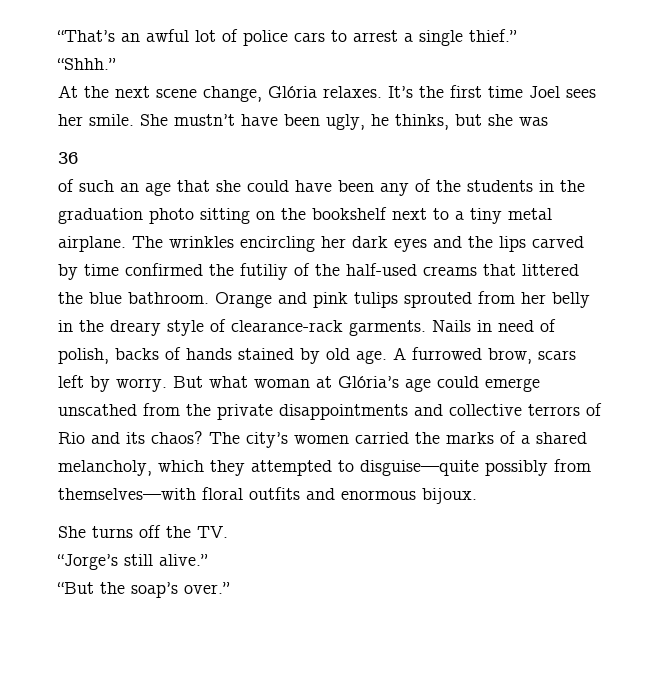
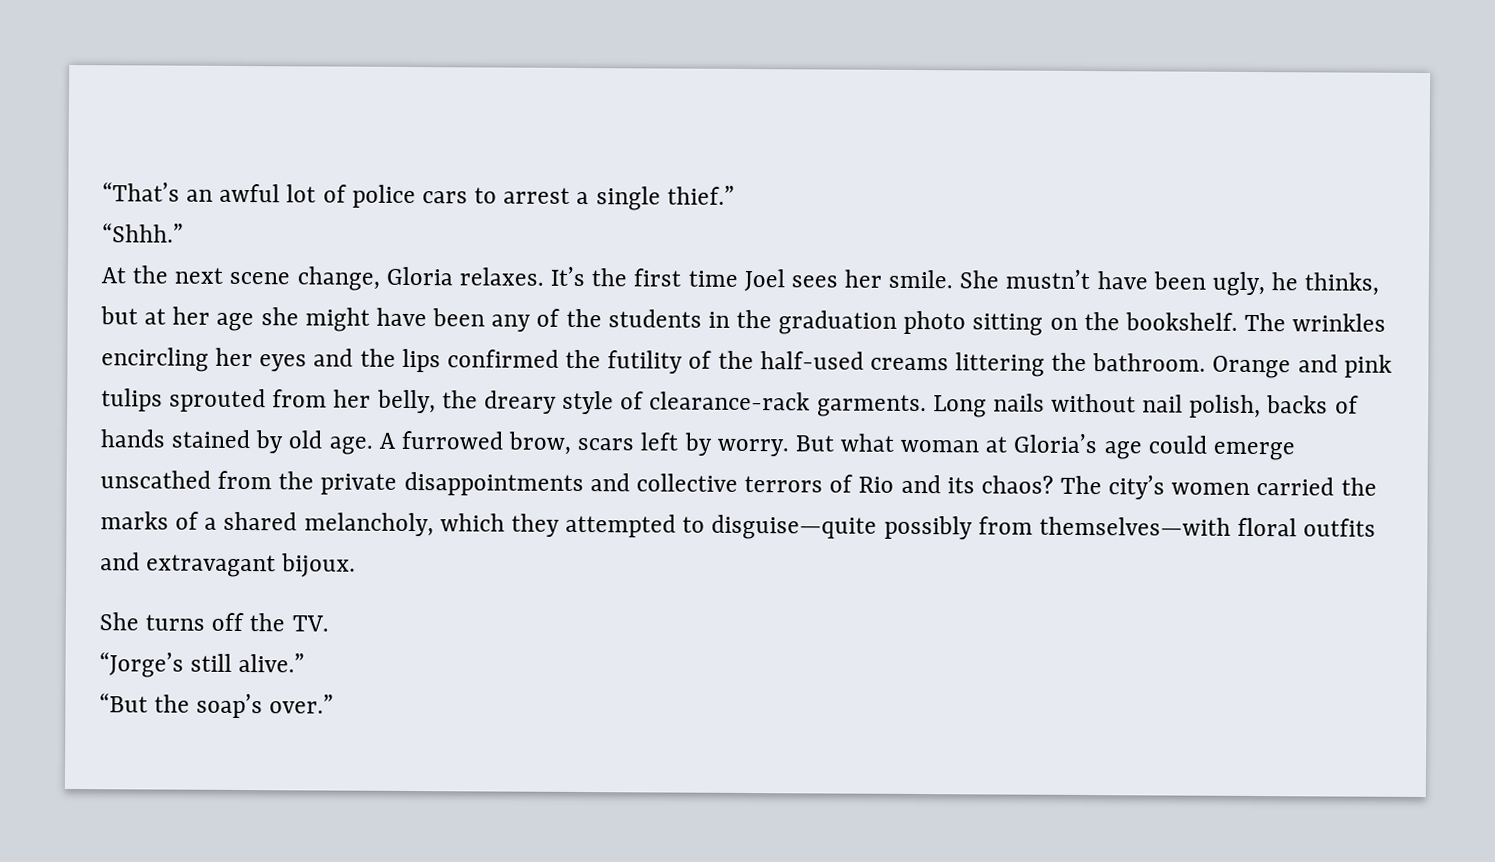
[268,86,317,98] Glória -> [385,266,453,286] Gloria
[488,114,548,126] [58,152,78,164] [58,179,289,196] she was // 36 // of such an age that she could -> [144,306,370,332] at her age she might
[312,207,552,224] [58,236,126,252] bookshelf next to a tiny metal airplane. -> [1124,312,1238,331] bookshelf.
[352,236,388,248] dark -> (254, 357) none
[532,236,584,248] [58,264,119,280] carved by time -> (441, 360) none
[240,263,288,280] futiliy -> [607,350,684,374] futility
[483,264,579,276] [58,292,122,304] that littered the blue -> [955,352,1088,377] littering the
[552,292,590,308] [58,320,73,332] belly in -> [376,389,436,414] belly,
[432,319,556,332] Nails in need of -> [932,393,1184,418] Long nails without nail
[338,376,399,388] Glória’s -> [1013,433,1098,454] Gloria’s
[341,490,416,500] enormous -> [146,554,277,578] extravagant

